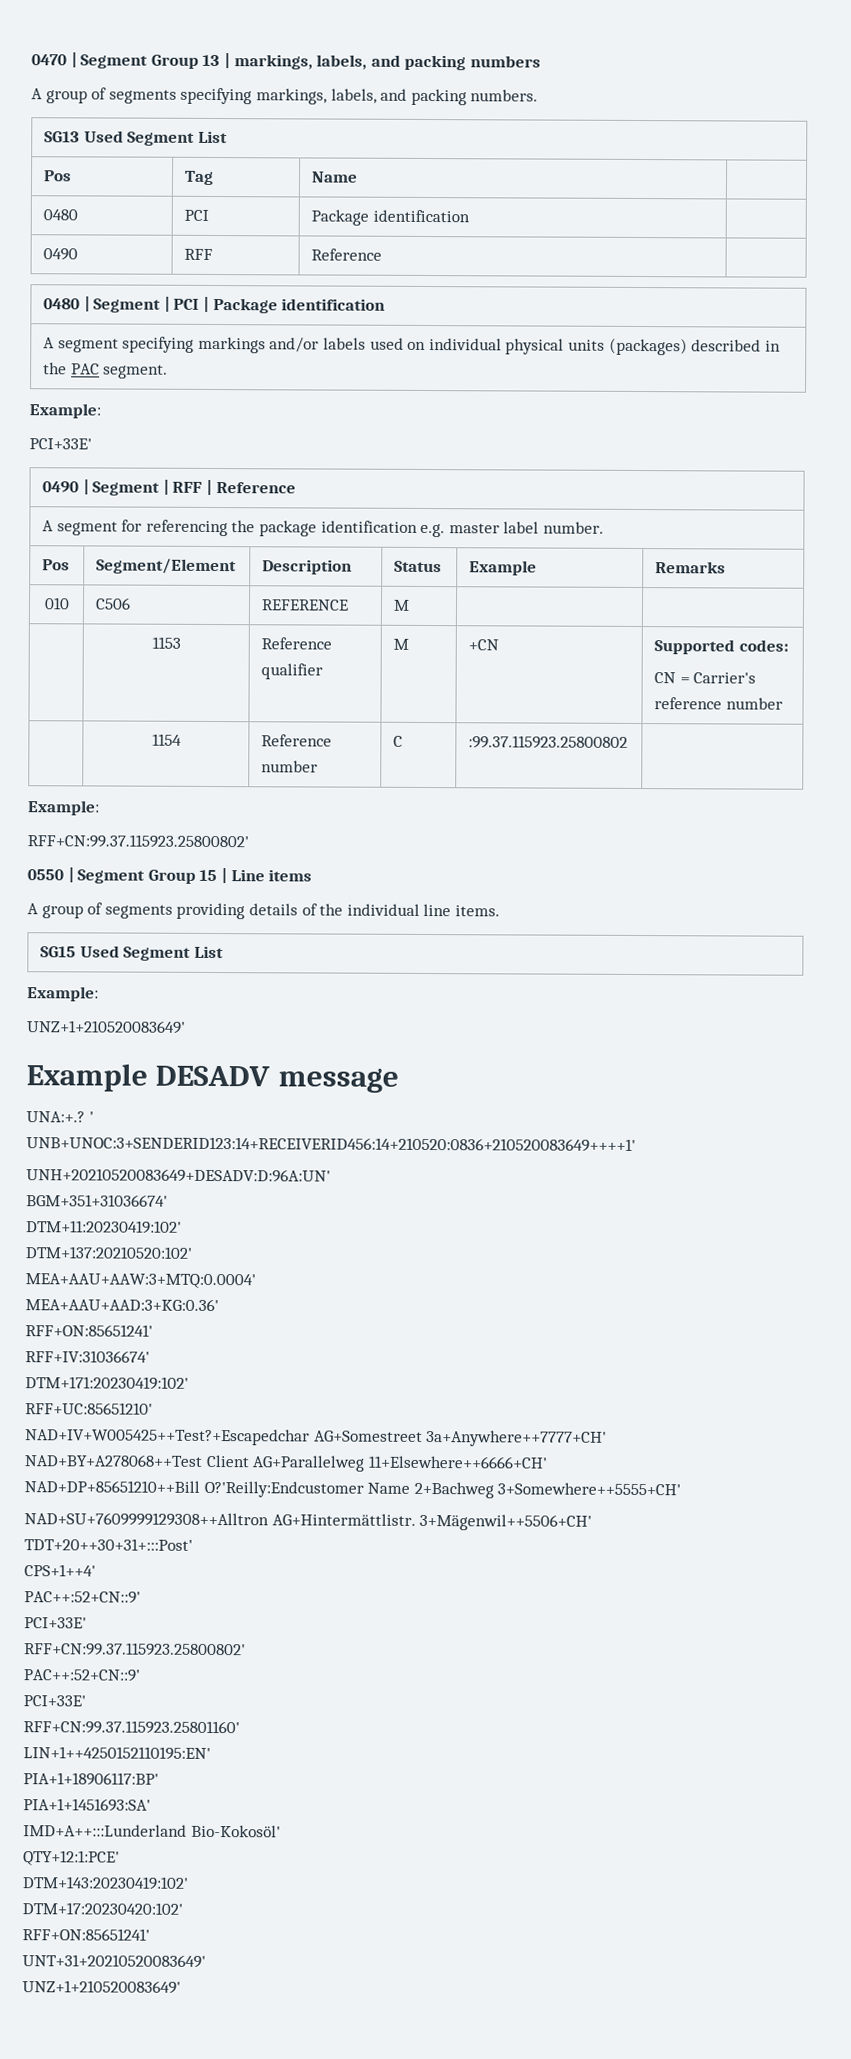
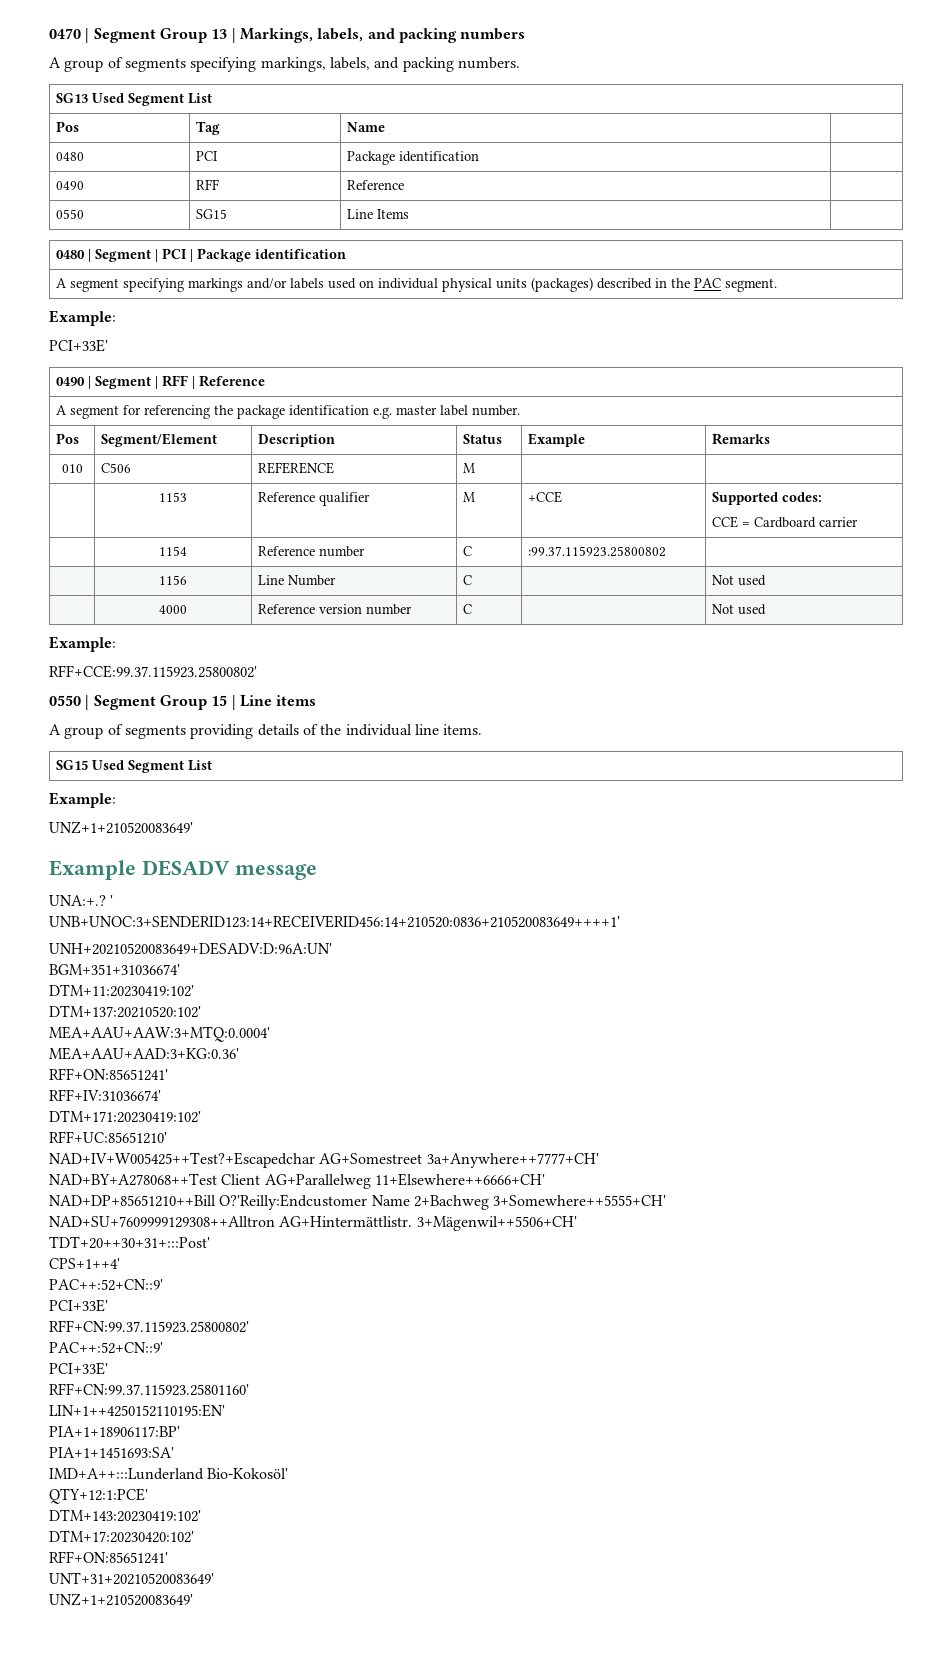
[233,54,313,70] markings, -> [239,28,313,43] Markings,
(383, 254) none -> [55,209,84,219] [195,209,227,219] [346,209,409,219] // 0550 | SG15 | Line Items |
[468,639,500,651] +CN -> [527,491,562,503] +CCE
[654,672,757,684] [654,697,783,710] CN = Carrier's reference number -> [711,516,858,528] CCE = Cardboard carrier
[28,800,100,816] [27,834,249,849] // Example: // RFF+CN:99.37.115923.25800802' -> [159,575,187,585] [257,575,336,586] [462,575,472,585] [711,575,766,586] [159,605,187,614] [257,604,412,615] [462,604,472,614] [711,604,766,615] [49,636,116,652] [49,665,257,678] // | 1156 | Line Number | C | | Not used // | 4000 | Reference version number | C | | Not used // Example: // RFF+CCE:99.37.115923.25800802'

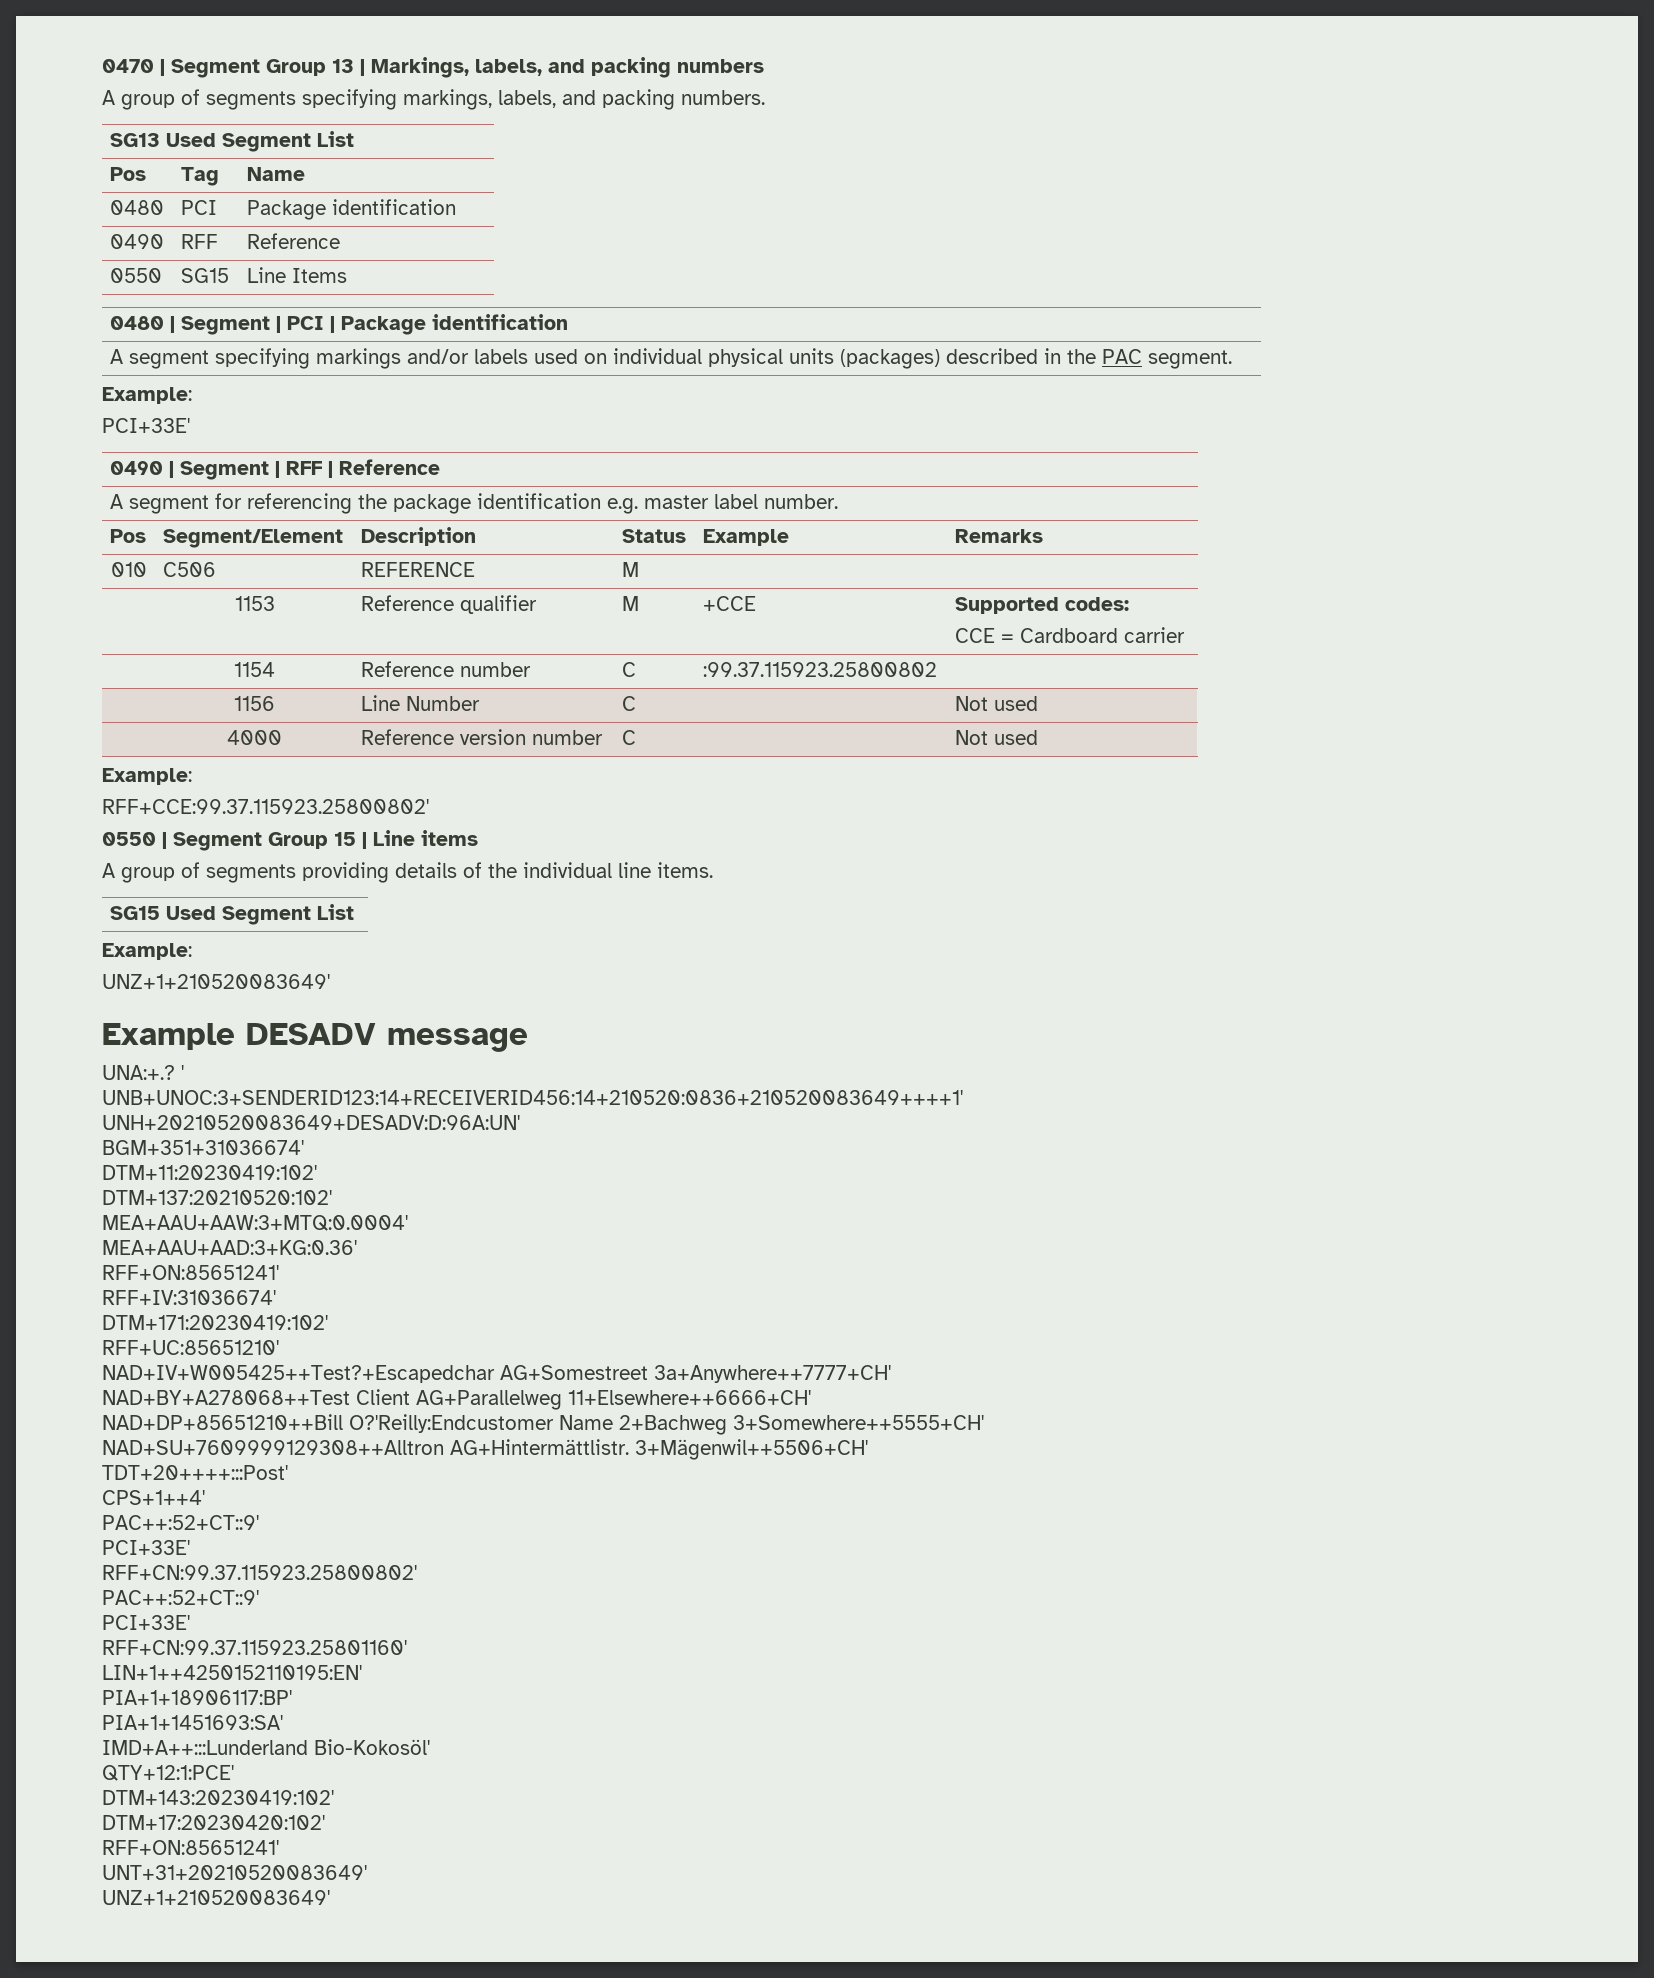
[49,1236,210,1249] TDT+20++30+31+:::Post' -> [102,1465,288,1480] TDT+20++++:::Post'
[49,1279,163,1291] PAC++:52+CN::9' -> [102,1515,259,1530] PAC++:52+CT::9'
[49,1342,163,1354] PAC++:52+CN::9' -> [102,1590,259,1605] PAC++:52+CT::9'

